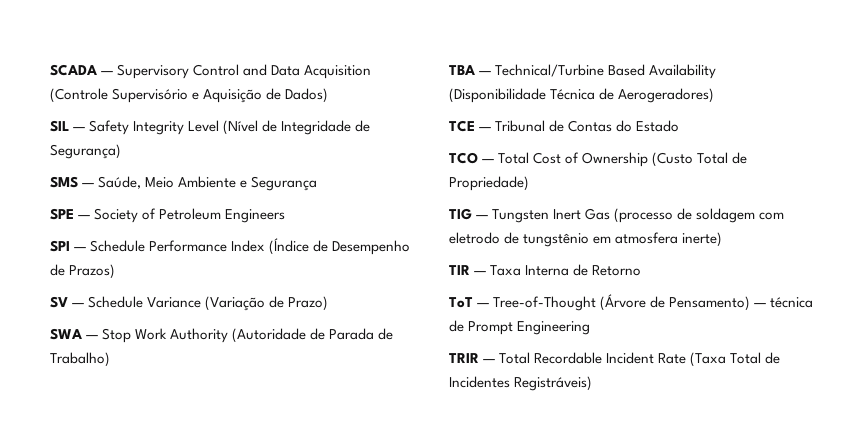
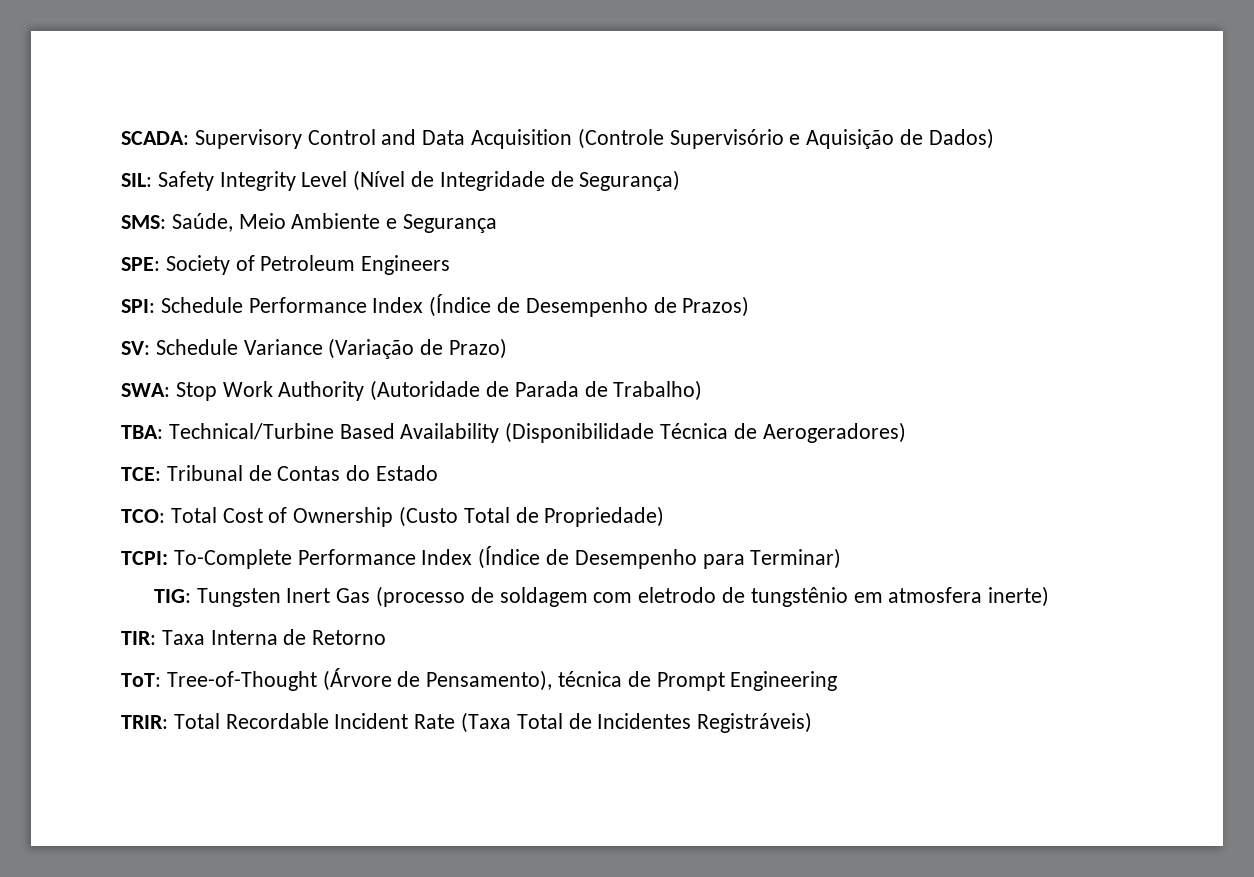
[50,64,114,76] SCADA — -> [121,131,189,145] SCADA:
[50,120,86,132] SIL — -> [121,173,152,187] SIL:
[50,176,95,188] SMS — -> [121,215,166,229] SMS:
[50,208,91,220] SPE — -> [121,257,160,271] SPE:
[50,240,87,252] SPI — -> [121,299,155,313] SPI:
[50,296,85,308] SV — -> [121,341,150,355] SV:
[50,328,99,340] SWA — -> [121,383,170,397] SWA:
[449,65,492,75] TBA — -> [121,425,163,439] TBA:
[449,120,492,132] TCE — -> [121,467,161,481] TCE:
[449,152,495,164] TCO — -> [121,509,165,523] TCO:
[449,208,489,220] TIG — -> [121,546,842,569] [153,589,191,603] TCPI: To-Complete Performance Index (Índice de Desempenho para Terminar) // TIG:
[449,265,487,275] TIR — -> [121,631,156,645] TIR:
[449,297,490,308] ToT — -> [121,673,161,687] ToT:
[669,296,767,311] Pensamento) — -> [426,670,553,691] Pensamento),
[449,353,496,363] TRIR — -> [121,715,168,729] TRIR:

